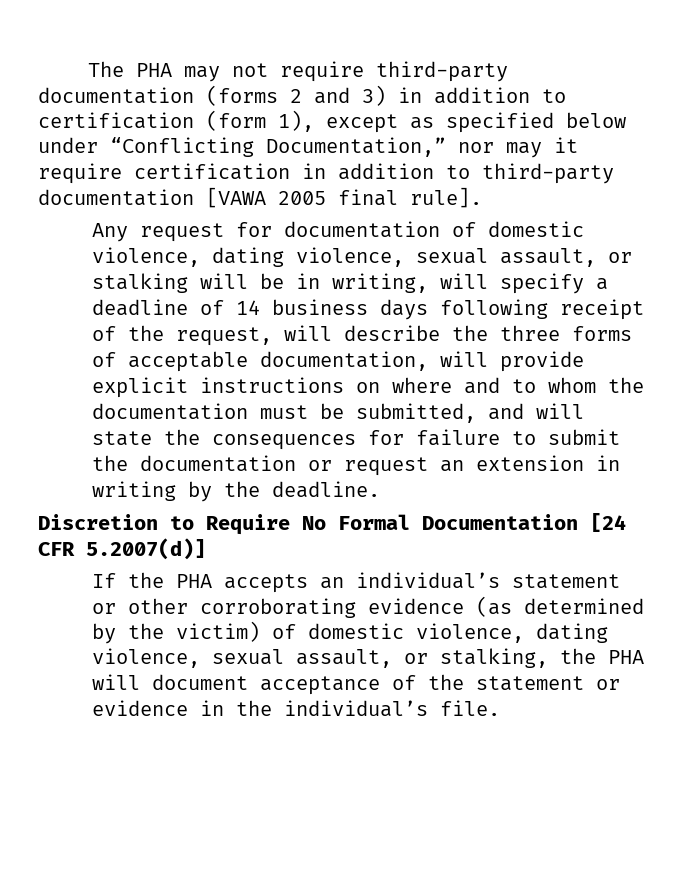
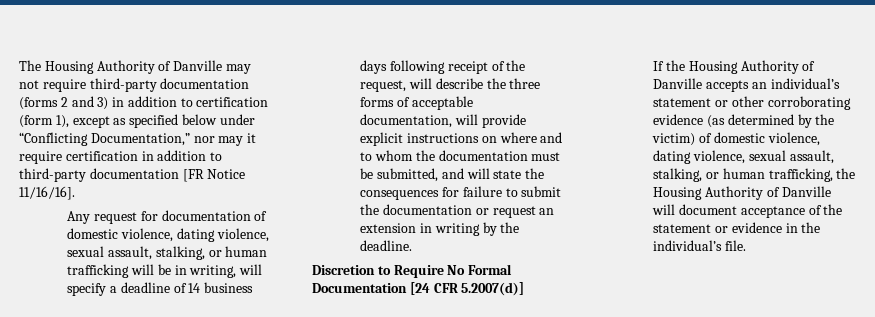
[136,63,173,77] PHA -> [44,60,223,74] Housing Authority of Danville
[206,187,482,208] [VAWA 2005 final rule]. -> [182,169,246,182] [19,186,75,200] [FR Notice 11/16/16].
[607,252,632,263] [91,273,188,293] or stalking -> [155,246,268,260] [67,264,130,278] stalking, or human trafficking
[175,574,212,588] PHA -> [688,60,816,74] [653,78,703,89] Housing Authority of Danville
[403,648,644,668] or stalking, the PHA -> [653,168,856,182] [653,186,831,200] stalking, or human trafficking, the Housing Authority of Danville

